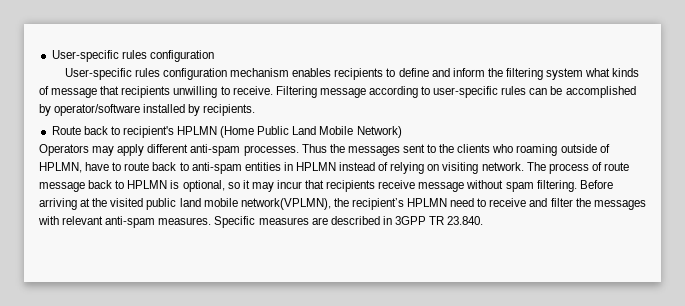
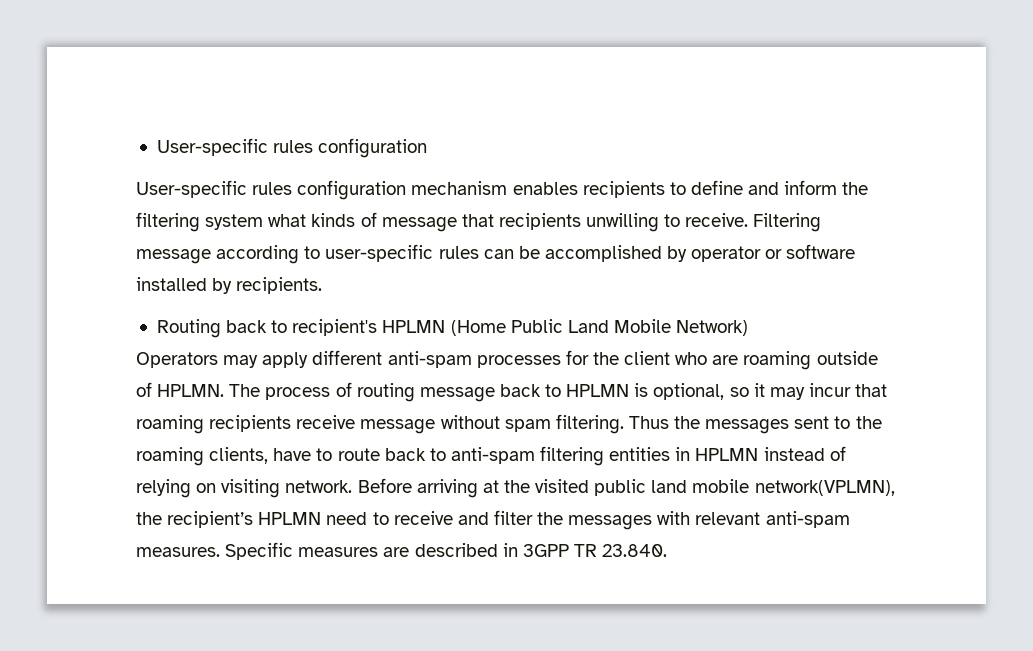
[54,104,141,116] operator/software -> [691,244,856,262] operator or software
[51,126,81,135] Route -> [156,319,221,338] Routing
[243,144,610,156] [39,162,524,174] processes. Thus the messages sent to the clients who roaming outside of HPLMN, have to route back to anti-spam entities in HPLMN instead of relying on visiting network. -> [476,350,878,370] [136,382,225,397] processes for the client who are roaming outside of HPLMN.
[603,162,629,171] route -> [356,383,415,402] routing
(325, 184) none -> [136,415,204,434] roaming
(577, 186) none -> [628,416,882,434] [136,446,846,466] [136,479,353,498] Thus the messages sent to the roaming clients, have to route back to anti-spam filtering entities in HPLMN instead of relying on visiting network.

